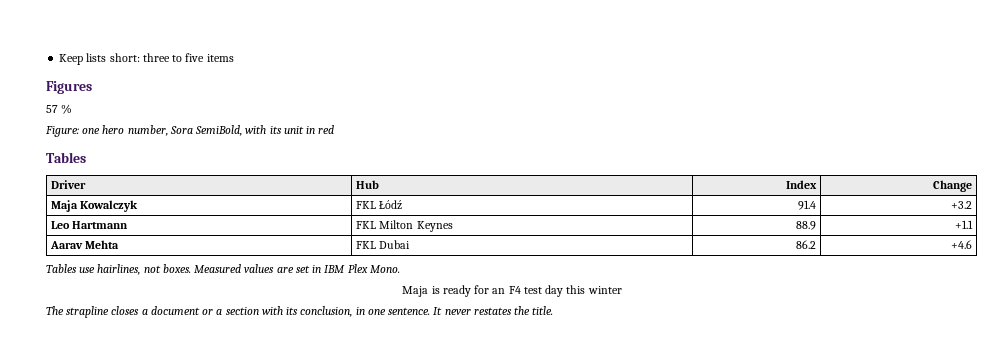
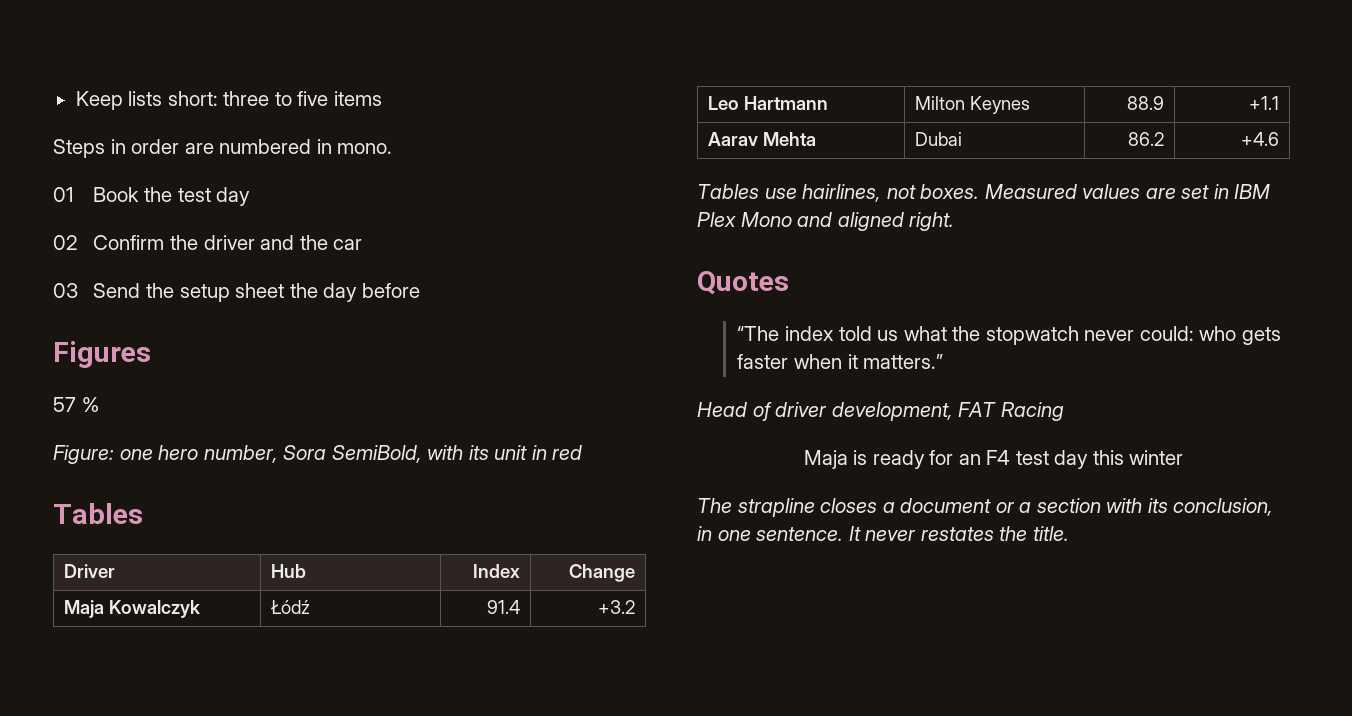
(234, 58) none -> [53,139,393,158] [53,187,251,206] [53,235,363,250] [53,283,420,302] // Steps in order are numbered in mono. // 01 Book the test day // 02 Confirm the driver and the car // 03 Send the setup sheet the day before
[356,201,377,209] FKL -> (200, 609) none
[356,221,377,229] FKL -> (828, 103) none
[356,241,377,249] FKL -> (816, 139) none
[369,265,400,273] Mono. -> [740,212,955,231] [697,271,789,295] [737,326,1281,345] [737,354,944,369] [697,402,1064,421] Mono and aligned right. // Quotes // “The index told us what the stopwatch never could: who gets faster when it matters.” // Head of driver development, FAT Racing

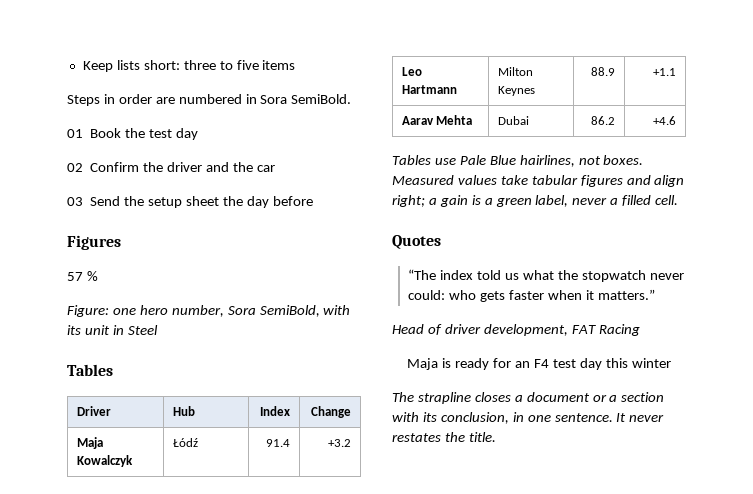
[337,143,393,154] mono. -> [260,94,352,104] Sora SemiBold.
[552,445,583,460] red -> [127,325,158,335] Steel
(797, 193) none -> [459,155,516,165] Pale Blue
[1145,184,1271,199] [697,212,955,231] are set in IBM Plex Mono and aligned right. -> [500,175,685,187] [392,195,679,207] take tabular figures and align right; a gain is a green label, never a filled cell.

